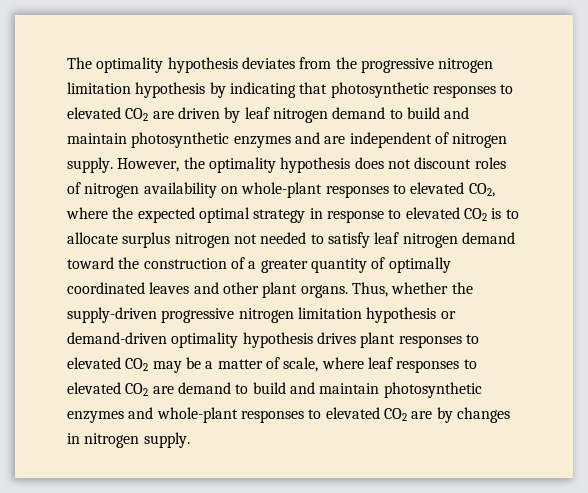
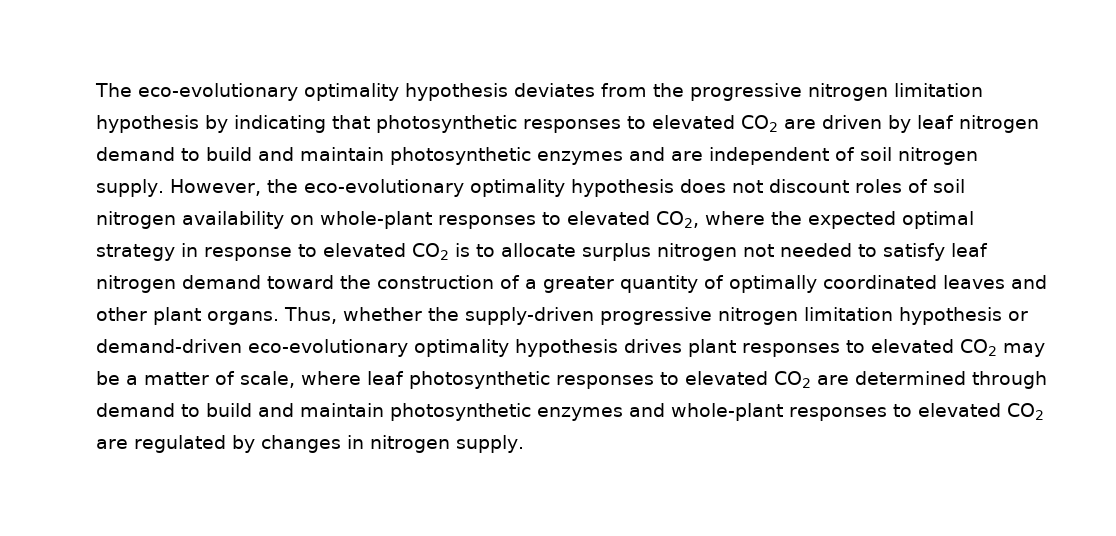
(92, 63) none -> [138,83,298,101] eco-evolutionary
(449, 138) none -> [860,147,892,161] soil
(205, 163) none -> [303,179,464,197] eco-evolutionary
(81, 188) none -> [932,179,965,193] soil
(167, 338) none -> [248,339,408,357] eco-evolutionary
[396,359,477,373] [67,382,174,396] responses to elevated CO2 are -> [409,371,1047,389] photosynthetic responses to elevated CO2 are determined through
(433, 415) none -> [134,435,226,453] regulated

